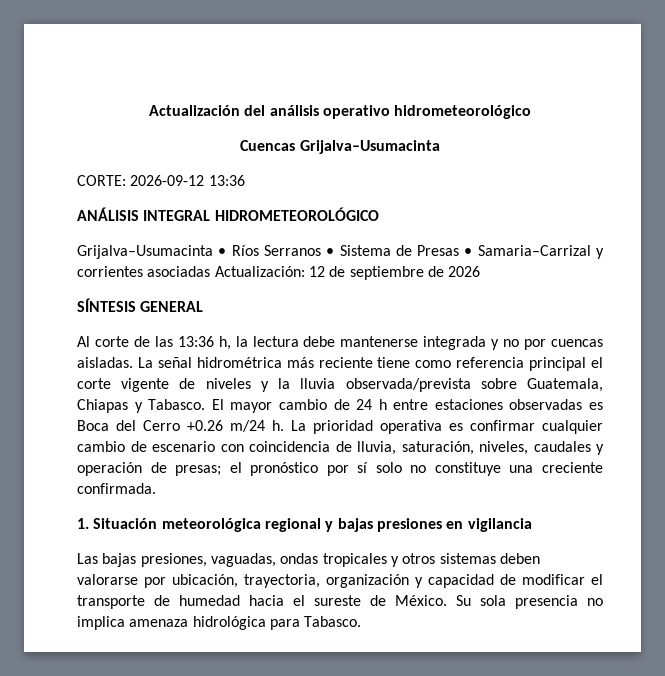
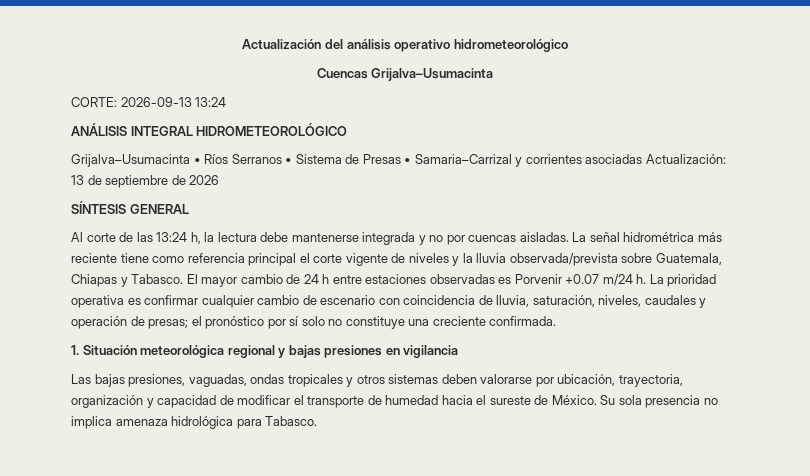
[130,175,245,186] 2026-09-12 13:36 -> [120,97,227,107] 2026-09-13 13:24
[308,266,325,277] 12 -> [71,175,84,185] 13
[177,336,214,347] 13:36 -> [156,232,188,242] 13:24
[77,420,223,431] Boca del Cerro +0.26 -> [514,274,600,284] Porvenir +0.07

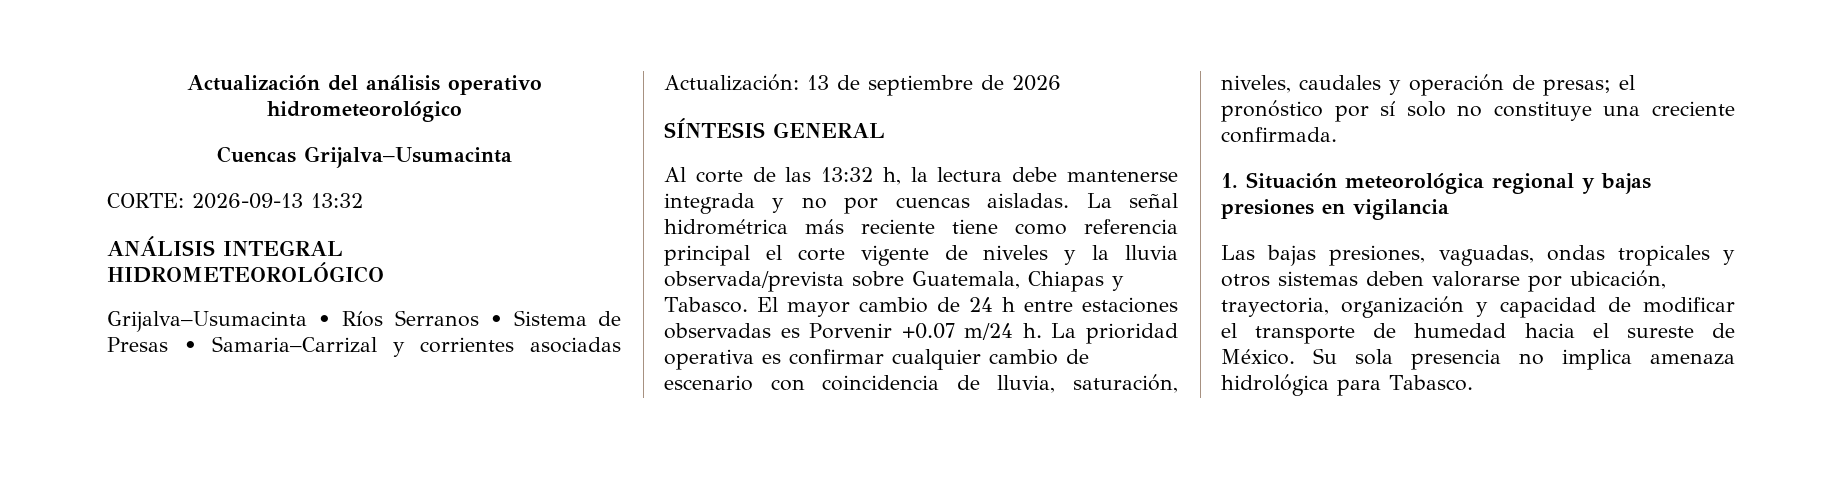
[195,97,227,107] 13:24 -> [311,193,363,208] 13:32
[156,232,188,242] 13:24 -> [821,167,874,182] 13:32

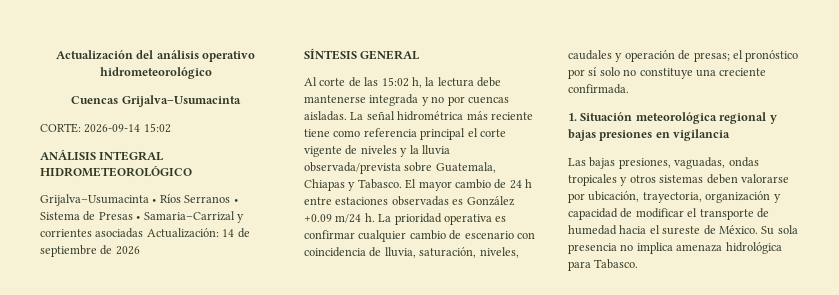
[192,193,363,209] 2026-09-13 13:32 -> [84,123,171,133] 2026-09-14 15:02
[807,75,829,90] 13 -> [222,229,235,237] 14
[821,167,874,182] 13:32 -> [381,77,409,87] 15:02
[809,323,955,339] Porvenir +0.07 -> [466,196,515,206] [304,214,332,222] González +0.09

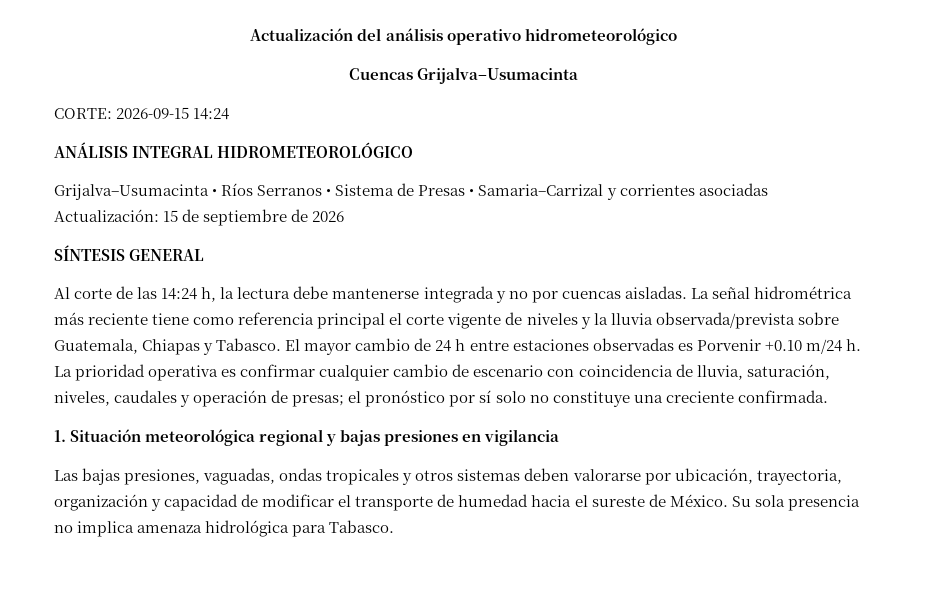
[84,123,171,133] 2026-09-14 15:02 -> [116,107,230,120] 2026-09-15 14:24
[222,229,235,237] 14 -> [163,210,179,222] 15
[381,77,409,87] 15:02 -> [161,288,198,300] 14:24
[466,196,515,206] [304,214,332,222] González +0.09 -> [696,339,802,351] Porvenir +0.10

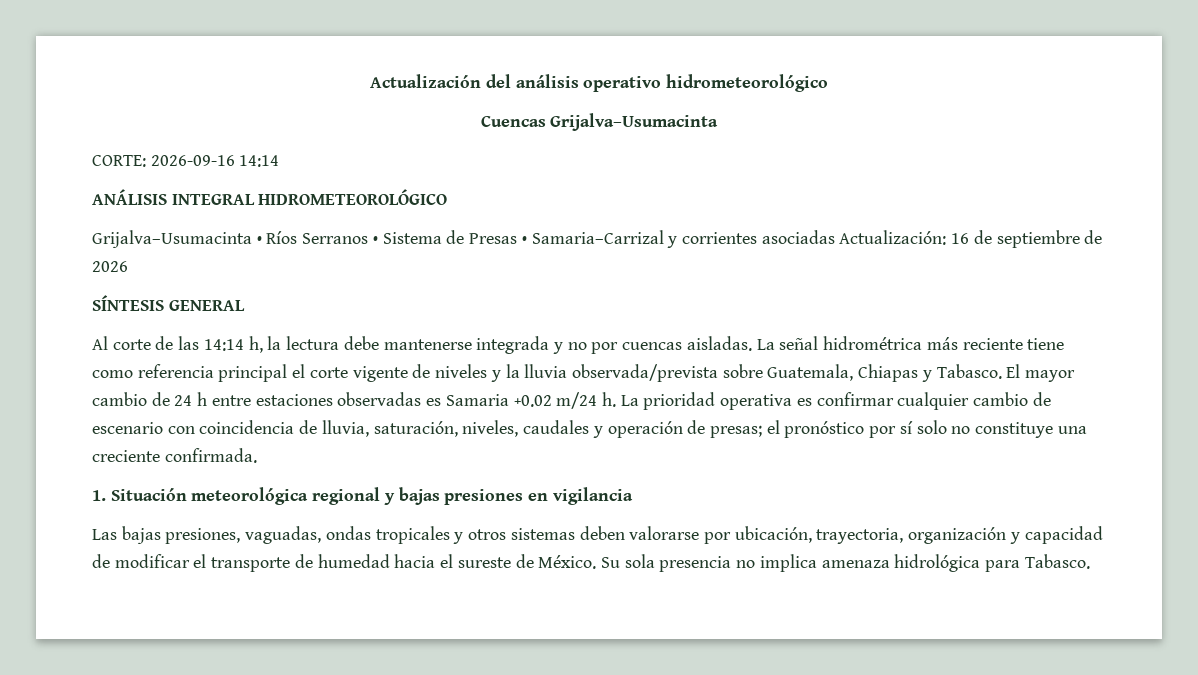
[116,107,230,120] 2026-09-15 14:24 -> [150,155,280,167] 2026-09-16 14:14
[163,210,179,222] 15 -> [951,233,970,244] 16
[161,288,198,300] 14:24 -> [203,339,244,351] 14:14
[696,339,802,351] Porvenir +0.10 -> [445,394,552,407] Samaria +0.02

